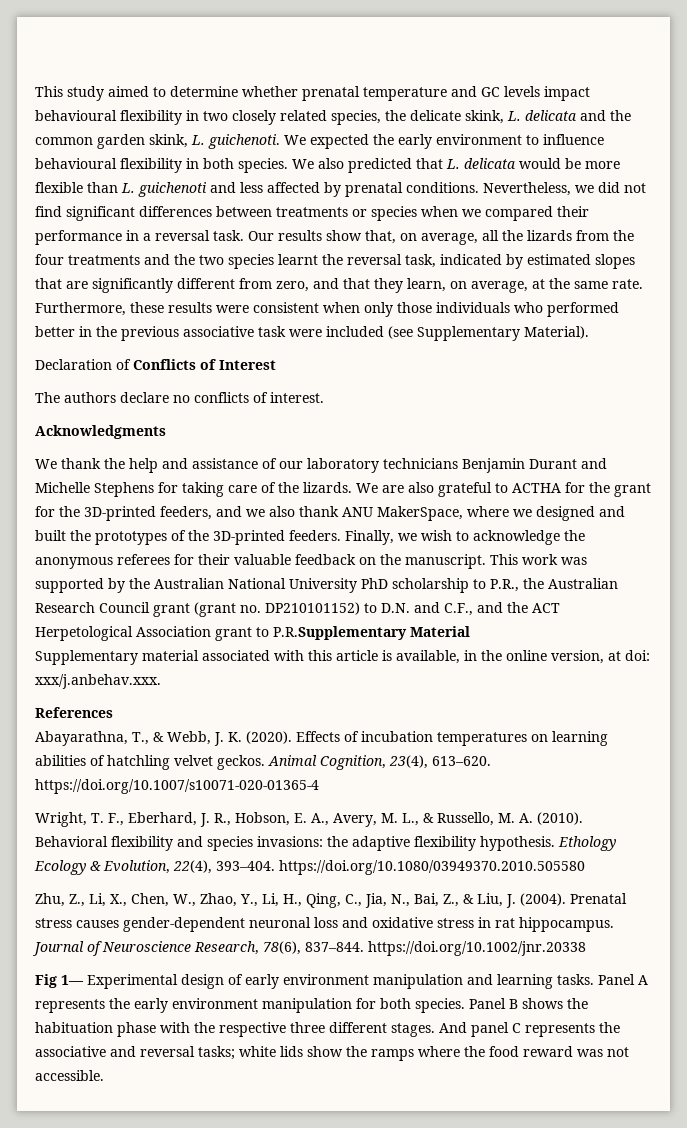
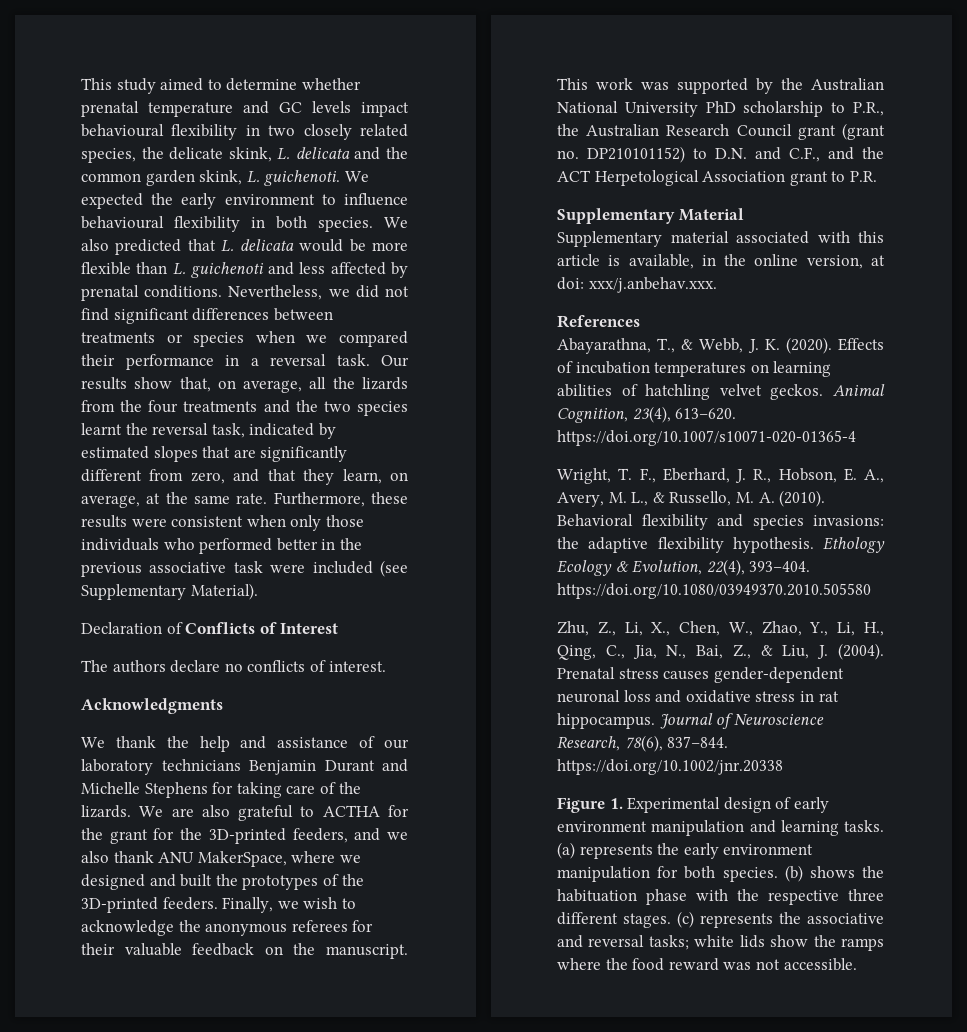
[273,626,407,640] P.R.Supplementary -> [849,171,877,182] [557,208,675,224] P.R. // Supplementary
[35,974,84,988] Fig 1— -> [557,797,623,813] Figure 1.
[598,974,648,985] Panel A -> [557,842,575,859] (a)
[469,998,518,1009] Panel B -> [784,865,803,882] (b)
[439,1022,521,1037] And panel C -> [677,911,694,928] (c)

